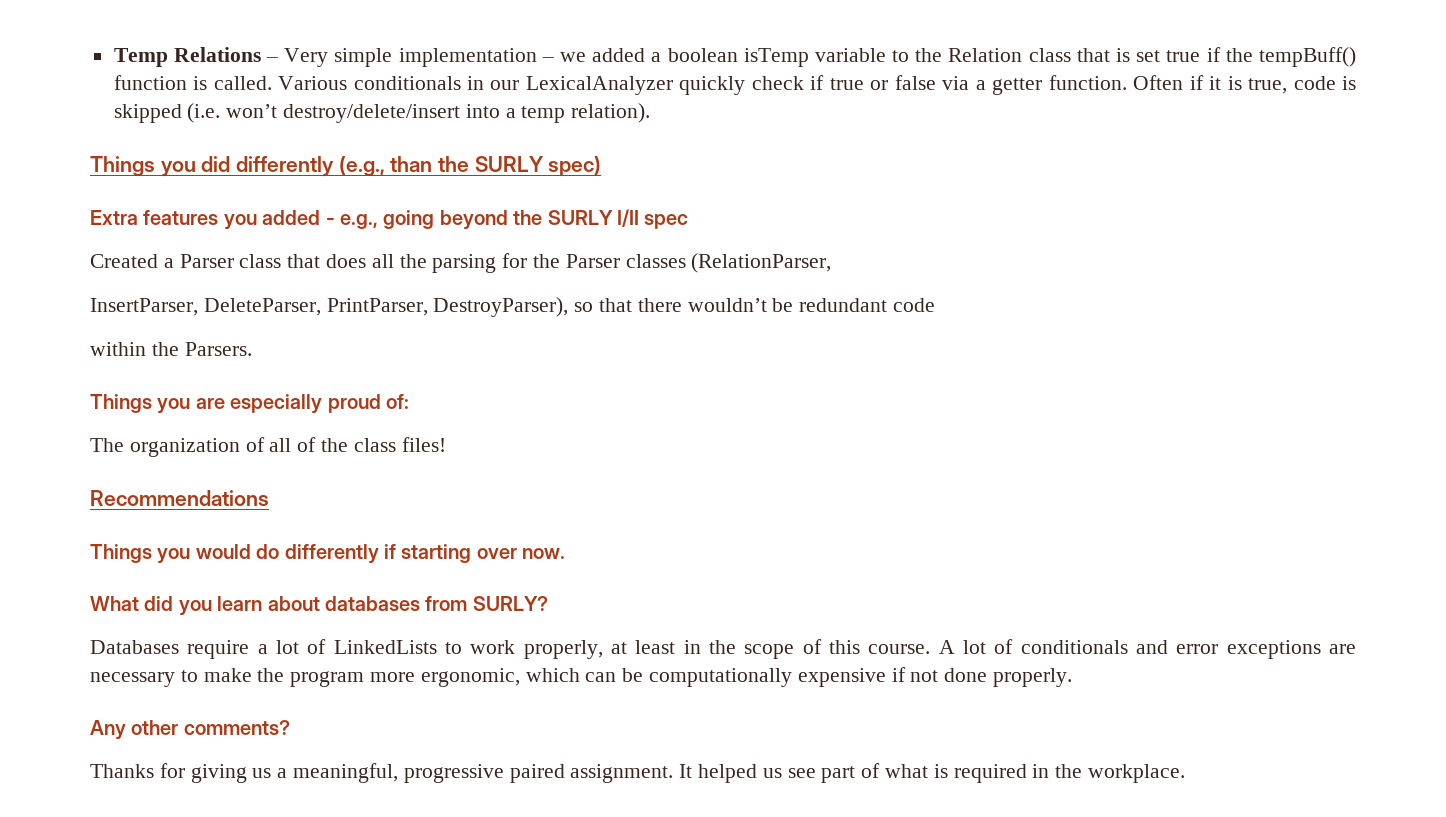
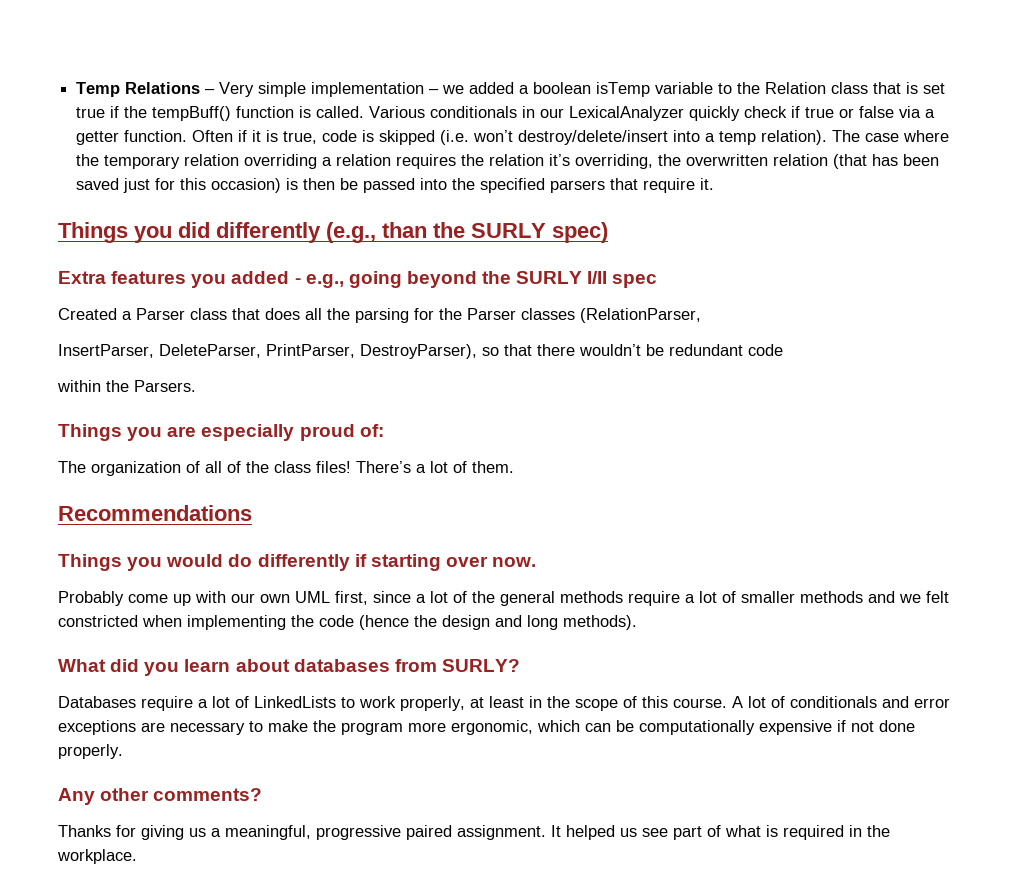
(651, 113) none -> [832,130,950,142] [76,154,940,169] [76,178,715,193] The case where the temporary relation overriding a relation requires the relation it’s overriding, the overwritten relation (that has been saved just for this occasion) is then be passed into the specified parsers that require it.
(446, 444) none -> [356,461,514,473] There’s a lot of them.
(566, 553) none -> [58,591,949,606] [58,615,637,630] // Probably come up with our own UML first, since a lot of the general methods require a lot of smaller methods and we felt constricted when implementing the code (hence the design and long methods).

